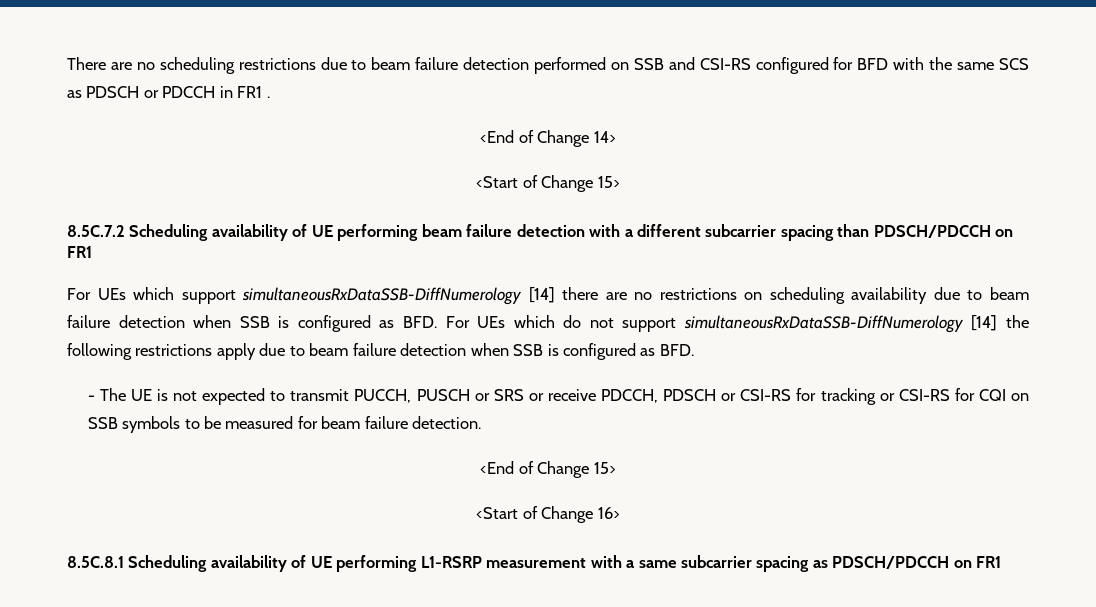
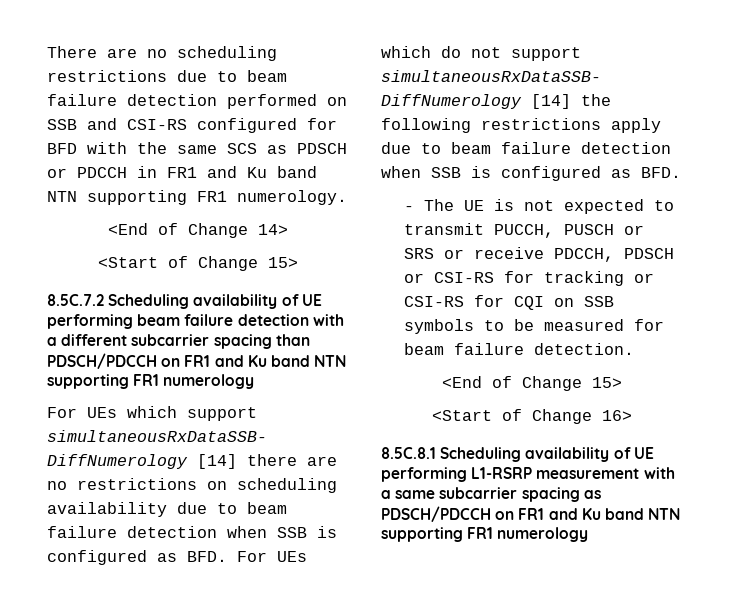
[266,96,270,98] . -> [207,166,317,178] [47,190,347,205] and Ku band NTN supporting FR1 numerology.
(92, 252) none -> [214,355,347,367] [47,374,255,389] and Ku band NTN supporting FR1 numerology
(1002, 562) none -> [548,508,681,520] [381,527,589,542] and Ku band NTN supporting FR1 numerology

